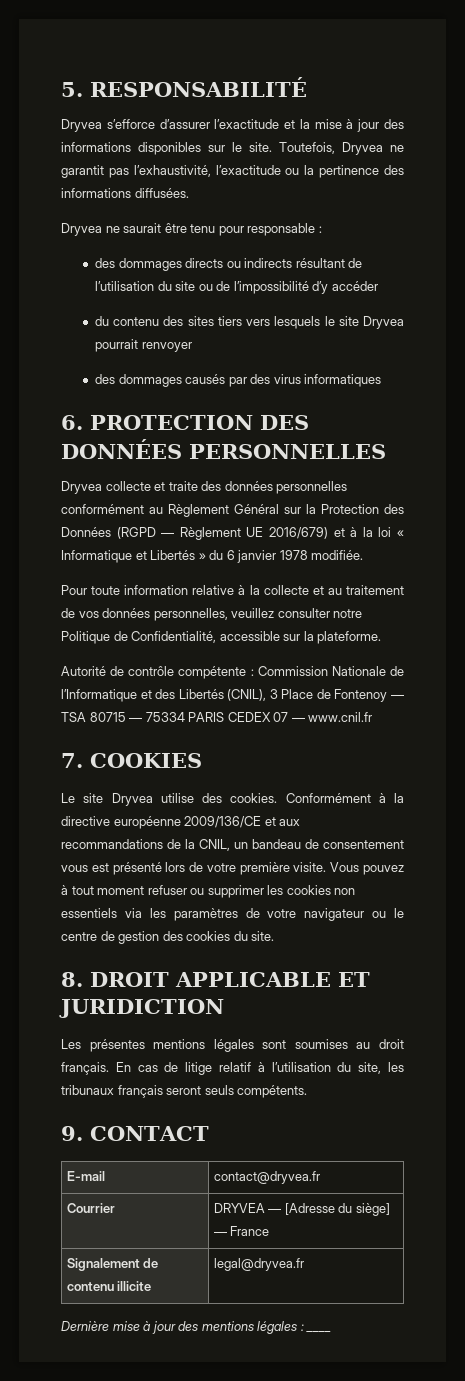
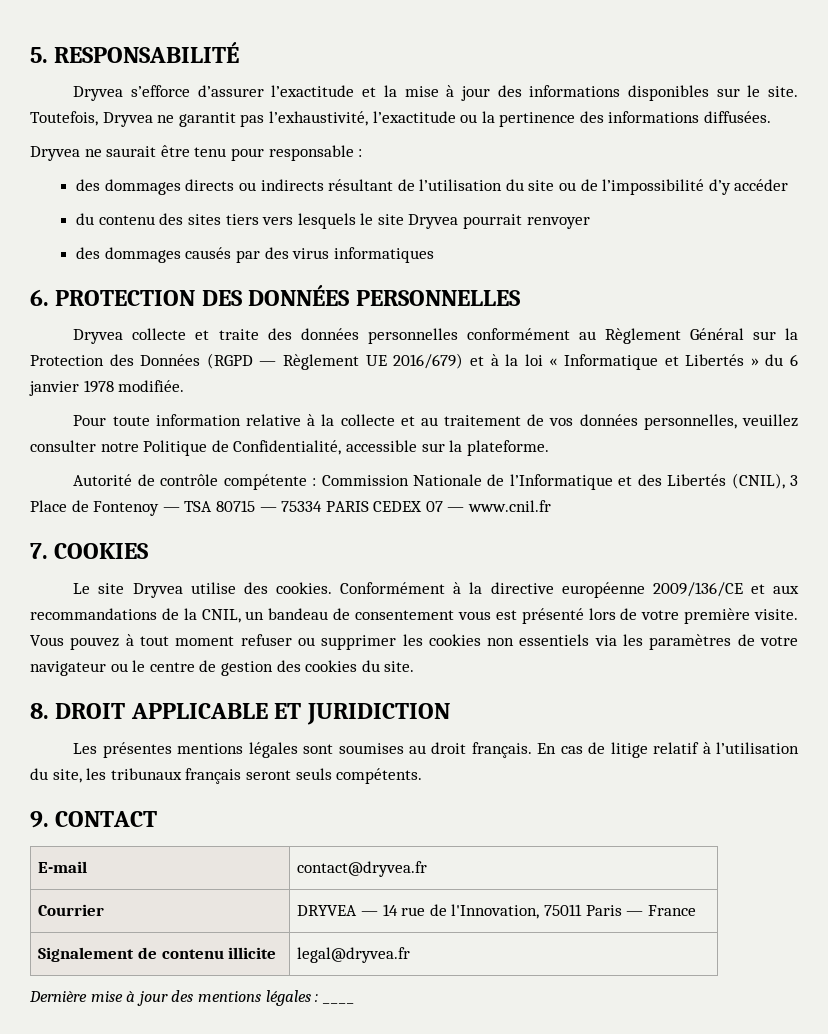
[284,1203,390,1216] [Adresse du siège] -> [382,904,622,919] 14 rue de l'Innovation, 75011 Paris

